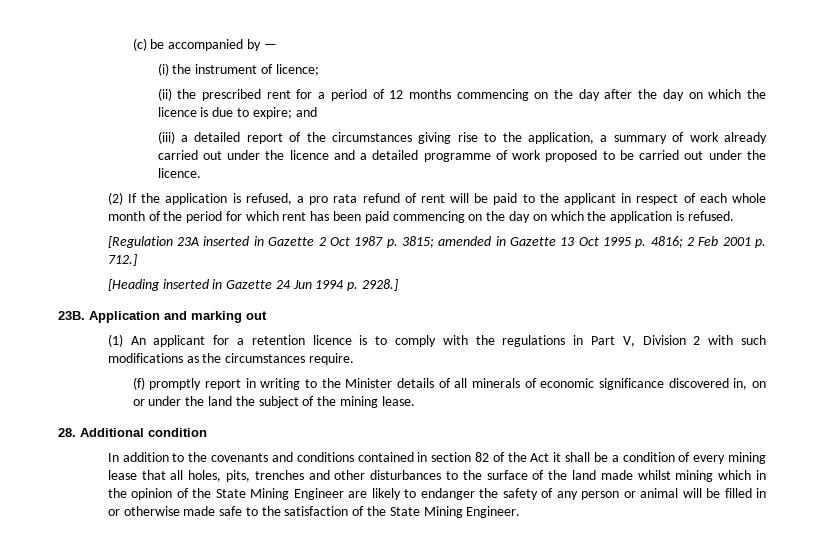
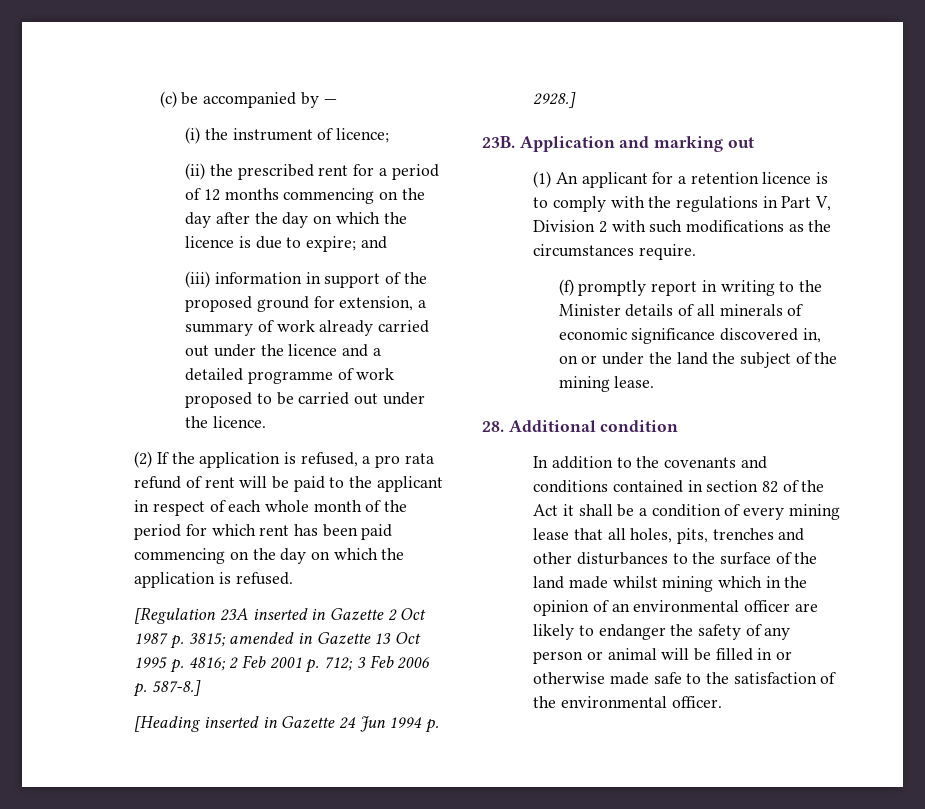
[181,132,595,144] a detailed report of the circumstances giving rise to the application, -> [214,272,427,288] [185,296,414,312] information in support of the proposed ground for extension,
[107,254,137,266] 712.] -> [324,655,431,671] [133,680,201,697] 712; 3 Feb 2006 p. 587-8.]
[192,488,344,500] the State Mining Engineer -> [611,600,790,612] an environmental officer
[389,506,521,518] State Mining Engineer. -> [560,696,722,708] environmental officer.

